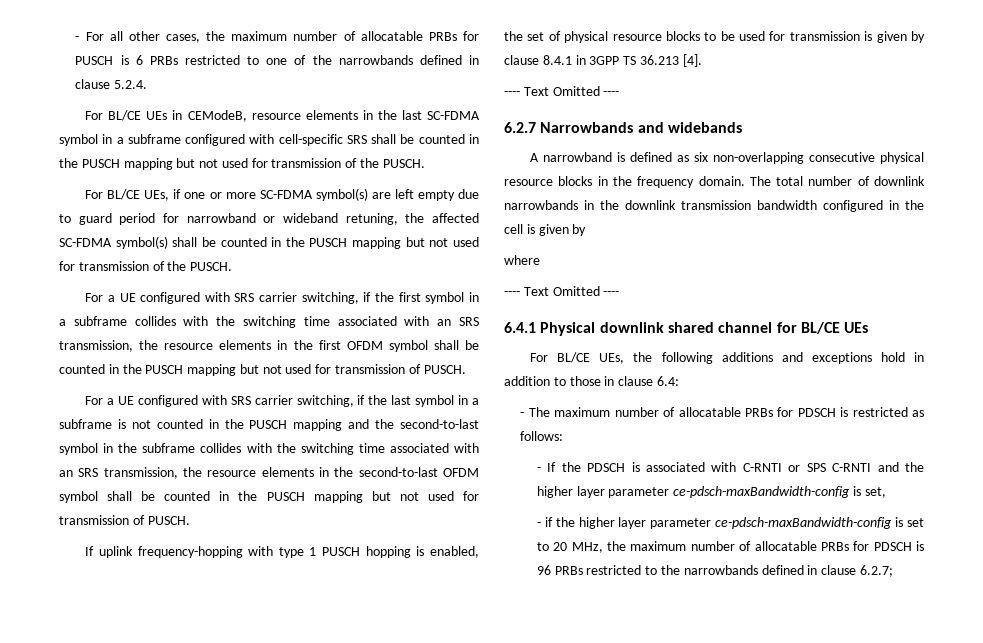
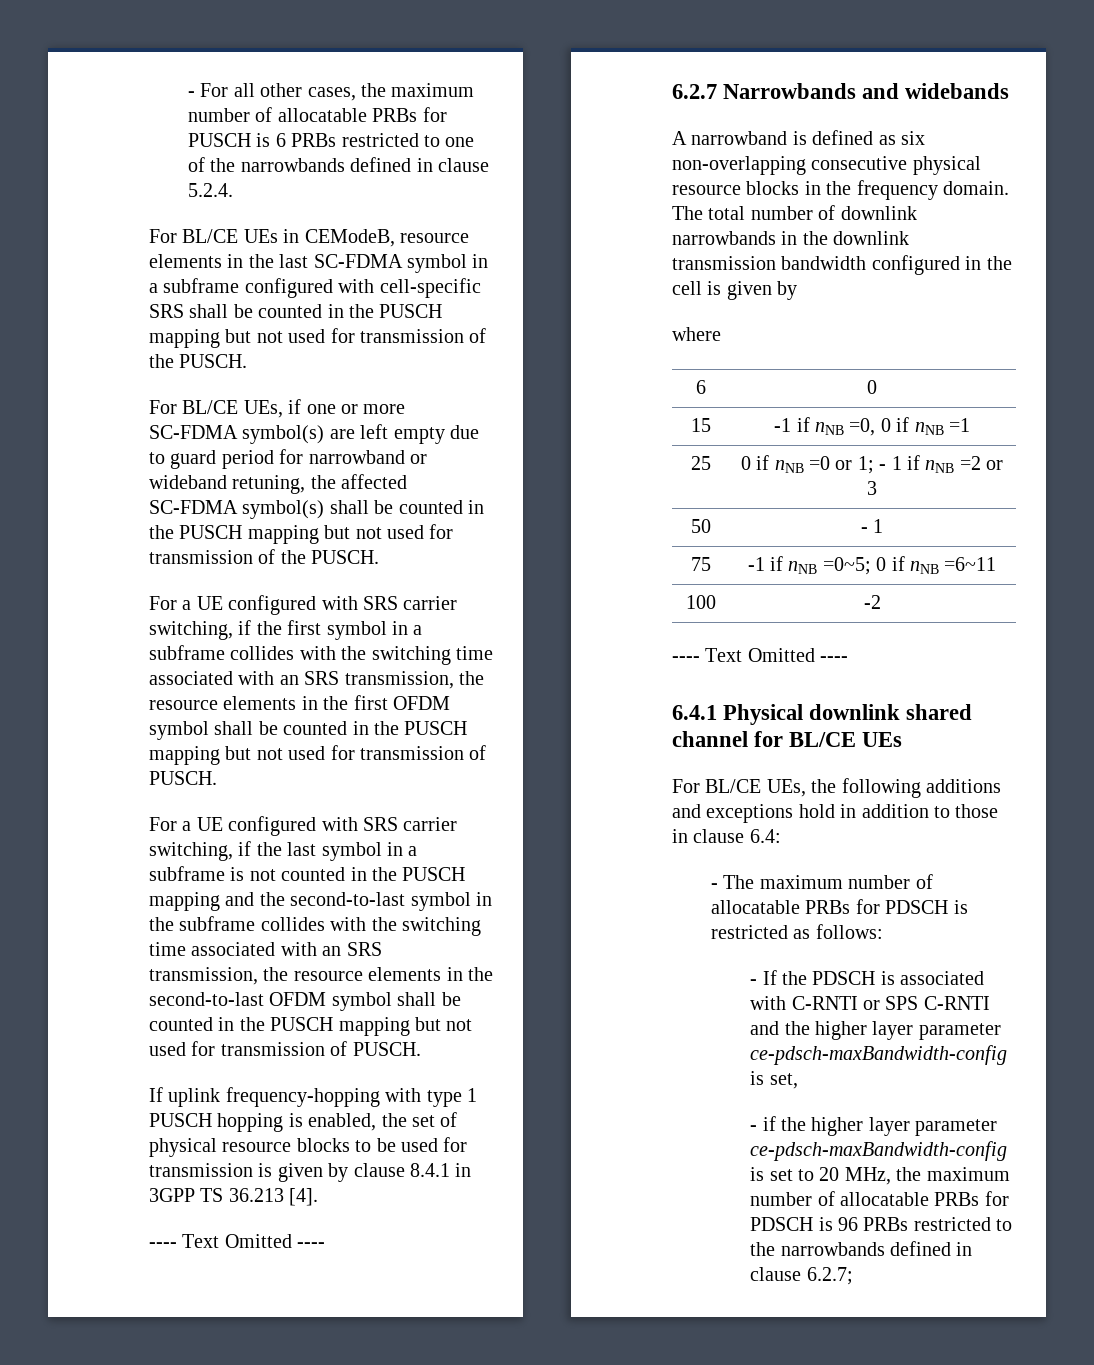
(540, 260) none -> [695,380,706,394] [867,380,877,394] [690,418,711,432] [774,417,970,436] [690,456,711,470] [740,455,1004,474] [867,481,877,495] [690,519,711,533] [860,519,884,533] [690,557,711,571] [747,556,997,575] [685,595,716,609] [863,595,881,609] // 6 | 0 // 15 | -1 if nNB =0, 0 if nNB =1 // 25 | 0 if nNB =0 or 1; - 1 if nNB =2 or 3 // 50 | - 1 // 75 | -1 if nNB =0~5; 0 if nNB =6~11 // 100 | -2

